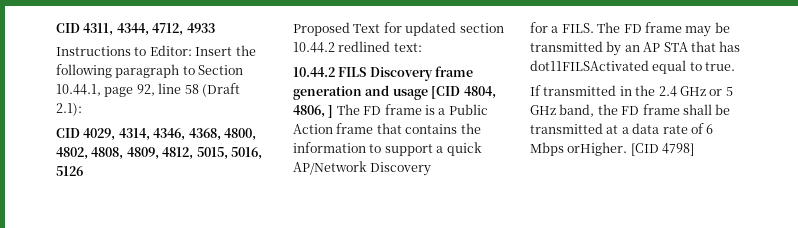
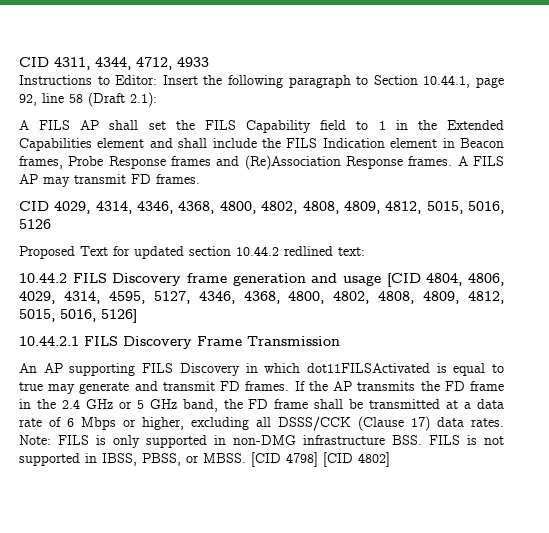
(82, 109) none -> [19,120,504,133] [19,138,504,151] [19,155,504,170] [19,174,200,187] // A FILS AP shall set the FILS Capability field to 1 in the Extended Capabilities element and shall include the FILS Indication element in Beacon frames, Probe Response frames and (Re)Association Response frames. A FILS AP may transmit FD frames.
[328,104,488,118] [293,123,481,134] [293,142,482,156] [293,161,432,176] [530,22,730,37] [530,41,741,56] [530,60,736,74] [530,85,617,96] ] The FD frame is a Public Action frame that contains the information to support a quick AP/Network Discovery // for a FILS. The FD frame may be transmitted by an AP STA that has dot11FILSActivated equal to true. // If transmitted -> [19,291,504,304] [19,309,137,323] [19,336,340,349] [19,363,504,376] [19,381,504,394] 4029, 4314, 4595, 5127, 4346, 4368, 4800, 4802, 4808, 4809, 4812, 5015, 5016, 5126] // 10.44.2.1 FILS Discovery Frame Transmission // An AP supporting FILS Discovery in which dot11FILSActivated is equal to true may generate and transmit FD frames. If the AP transmits the FD frame
[567,142,695,156] orHigher. [CID 4798] -> [123,416,504,431] [19,435,504,448] [19,452,390,467] or higher, excluding all DSSS/CCK (Clause 17) data rates. Note: FILS is only supported in non-DMG infrastructure BSS. FILS is not supported in IBSS, PBSS, or MBSS. [CID 4798] [CID 4802]

